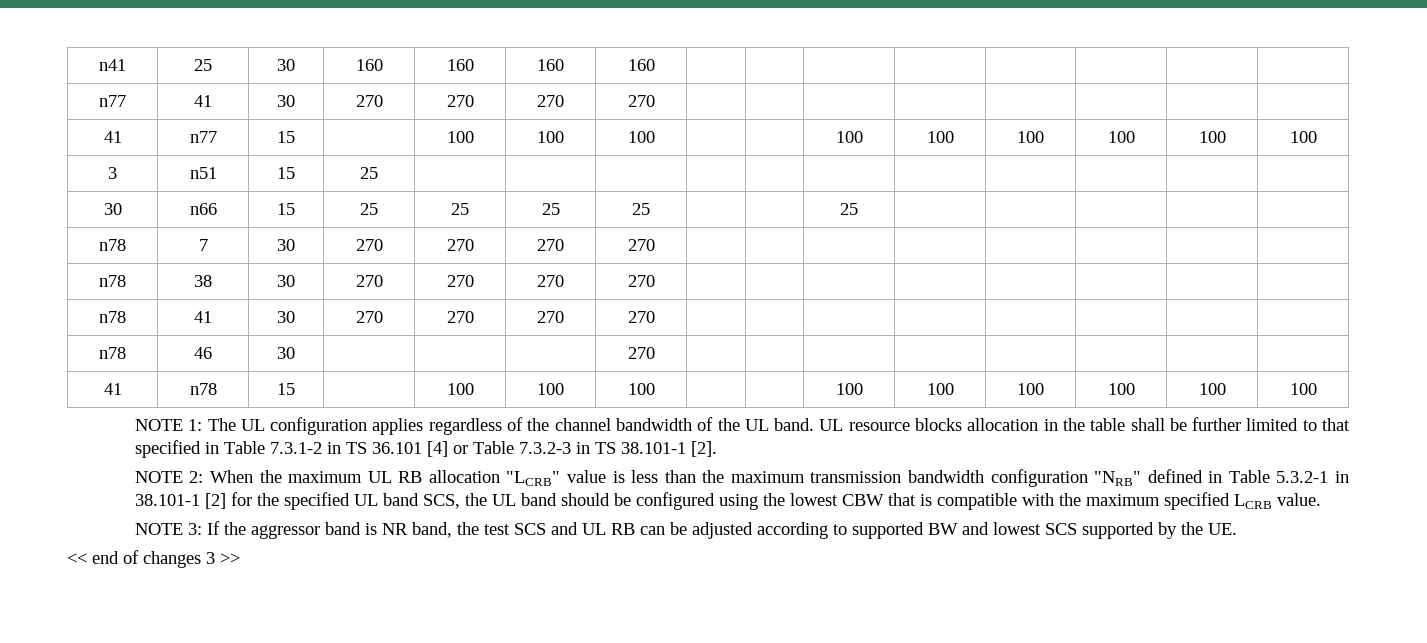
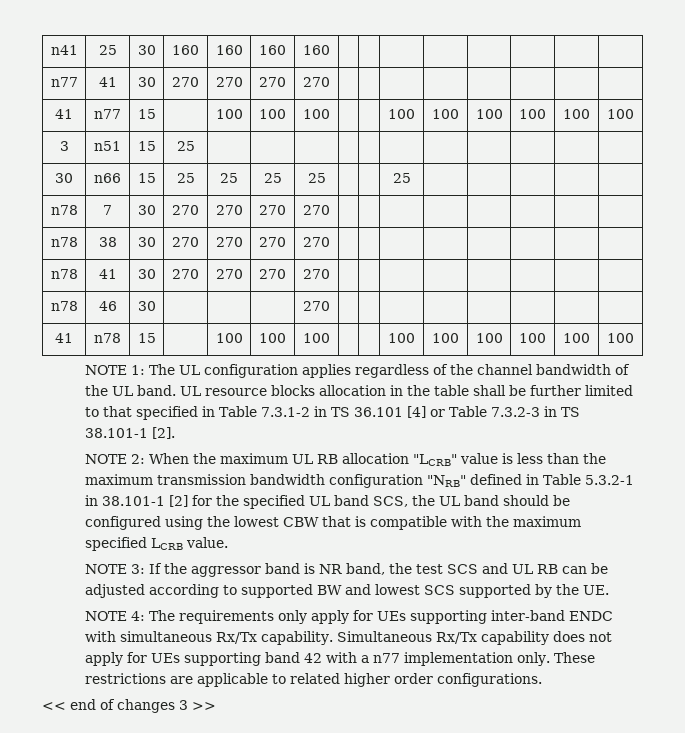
(1237, 529) none -> [84,610,613,624] [84,631,612,645] [84,652,595,666] [84,673,542,687] // NOTE 4: The requirements only apply for UEs supporting inter-band ENDC with simultaneous Rx/Tx capability. Simultaneous Rx/Tx capability does not apply for UEs supporting band 42 with a n77 implementation only. These restrictions are applicable to related higher order configurations.

